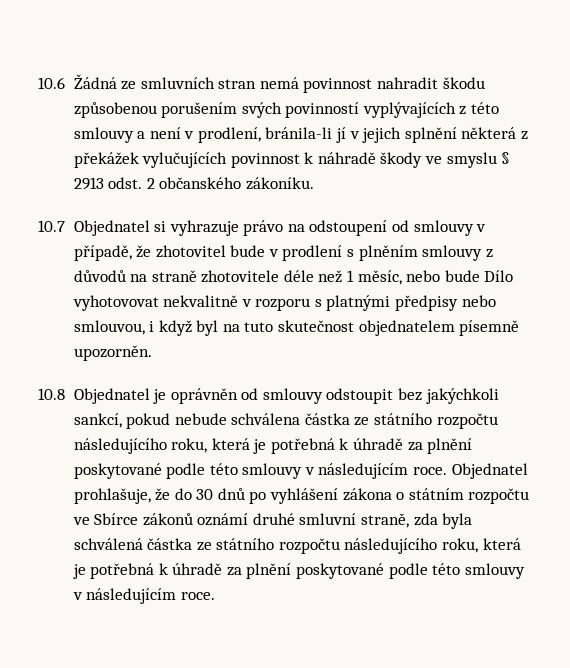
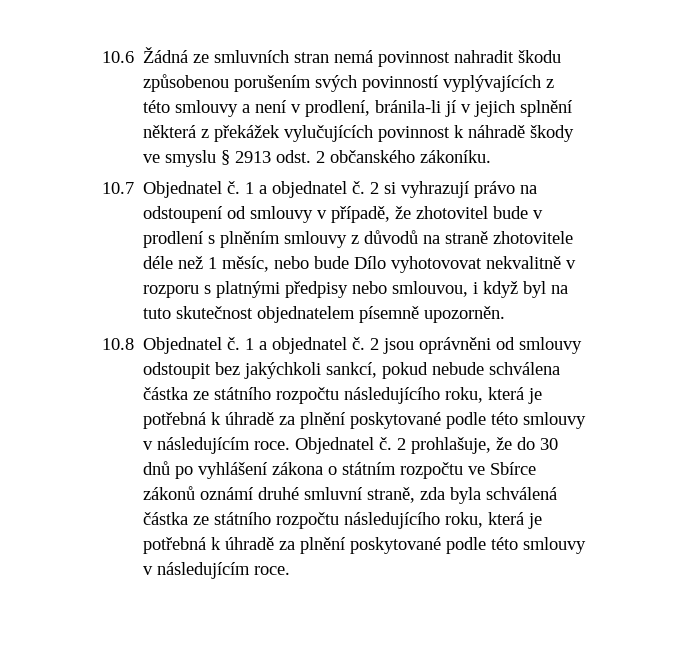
[154,220,239,236] si vyhrazuje -> [227,181,470,198] č. 1 a objednatel č. 2 si vyhrazují
[153,388,238,404] je oprávněn -> [227,337,492,354] č. 1 a objednatel č. 2 jsou oprávněni
(528, 471) none -> [379,437,407,450] č. 2

